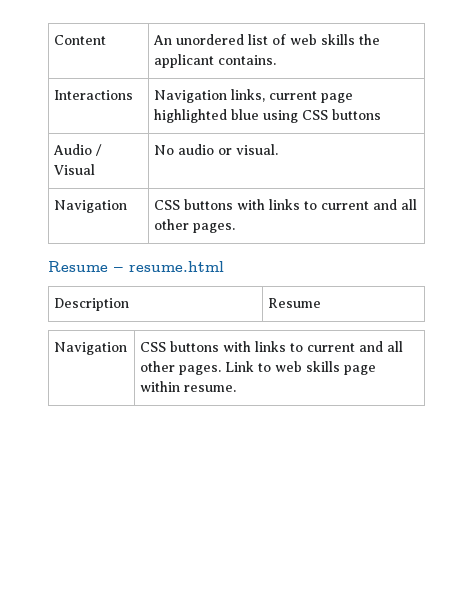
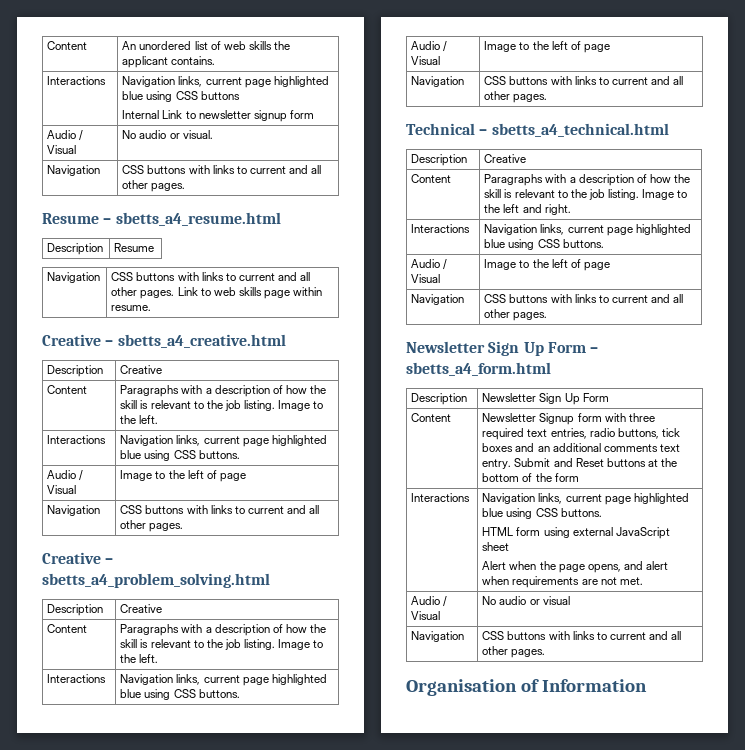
(382, 114) none -> [122,110,314,122] // Internal Link to newsletter signup form
[129,261,224,272] resume.html -> [115,212,281,226] sbetts_a4_resume.html
(237, 388) none -> [42,334,286,348] [47,365,104,377] [120,365,163,374] [47,385,88,394] [120,385,326,397] [120,400,324,411] [120,415,159,424] [47,435,107,444] [120,435,327,447] [120,450,240,461] [47,470,84,481] [47,485,77,494] [120,470,246,482] [47,505,101,516] [120,505,320,514] [120,520,184,532] [42,552,114,564] [42,573,270,588] [47,604,104,616] [120,604,163,613] [47,624,88,633] [120,624,326,636] [120,639,324,650] [120,654,159,663] [47,674,107,683] [120,674,327,686] [120,689,240,700] [411,41,448,52] [411,56,441,65] [484,41,610,53] [411,76,465,87] [484,76,684,85] [484,91,548,103] [406,123,669,137] [411,154,468,166] [484,154,527,163] [411,174,452,183] [484,174,690,186] [484,189,688,200] [484,204,571,215] [411,224,471,233] [484,224,691,236] [484,239,604,250] [411,259,448,270] [411,274,441,283] [484,259,610,271] [411,294,465,305] [484,294,684,303] [484,309,548,321] [406,341,599,356] [406,362,551,376] [411,393,468,405] [482,393,609,405] [411,413,452,422] [482,413,655,425] [482,428,680,440] [482,443,680,452] [482,458,677,469] [482,473,579,482] [411,493,471,502] [482,493,689,505] [482,508,602,519] [482,527,670,539] [482,542,510,551] [482,561,668,573] [482,576,643,588] [411,596,448,607] [411,611,441,620] [482,596,570,605] [411,631,465,642] [482,631,682,640] [482,646,546,658] [406,679,648,696] // Creative – sbetts_a4_creative.html // Description | Creative // Content | Paragraphs with a description of how the skill is relevant to the job listing. Image to the left. // Interactions | Navigation links, current page highlighted blue using CSS buttons. // Audio / Visual | Image to the left of page // Navigation | CSS buttons with links to current and all other pages. // Creative – sbetts_a4_problem_solving.html // Description | Creative // Content | Paragraphs with a description of how the skill is relevant to the job listing. Image to the left. // Interactions | Navigation links, current page highlighted blue using CSS buttons. // Audio / Visual | Image to the left of page // Navigation | CSS buttons with links to current and all other pages. // Technical – sbetts_a4_technical.html // Description | Creative // Content | Paragraphs with a description of how the skill is relevant to the job listing. Image to the left and right. // Interactions | Navigation links, current page highlighted blue using CSS buttons. // Audio / Visual | Image to the left of page // Navigation | CSS buttons with links to current and all other pages. // Newsletter Sign Up Form – sbetts_a4_form.html // Description | Newsletter Sign Up Form // Content | Newsletter Signup form with three required text entries, radio buttons, tick boxes and an additional comments text entry. Submit and Reset buttons at the bottom of the form // Interactions | Navigation links, current page highlighted blue using CSS buttons. // HTML form using external JavaScript sheet // Alert when the page opens, and alert when requirements are not met. // Audio / Visual | No audio or visual // Navigation | CSS buttons with links to current and all other pages. // Organisation of Information

